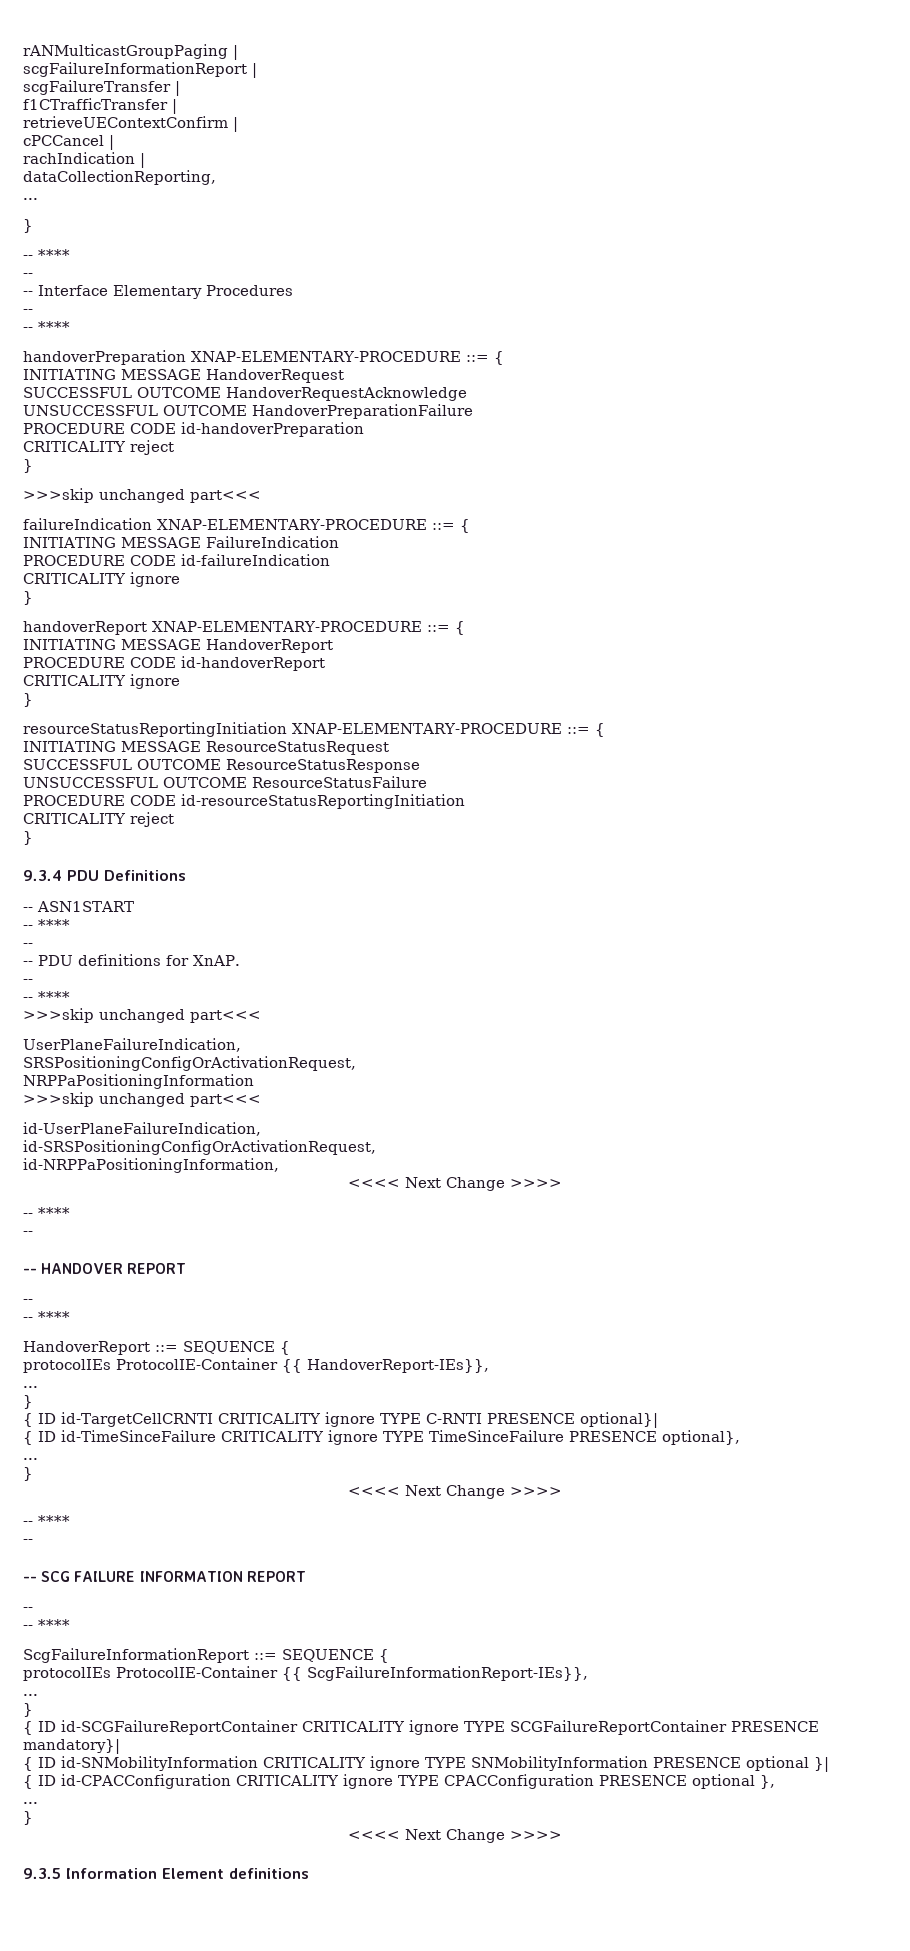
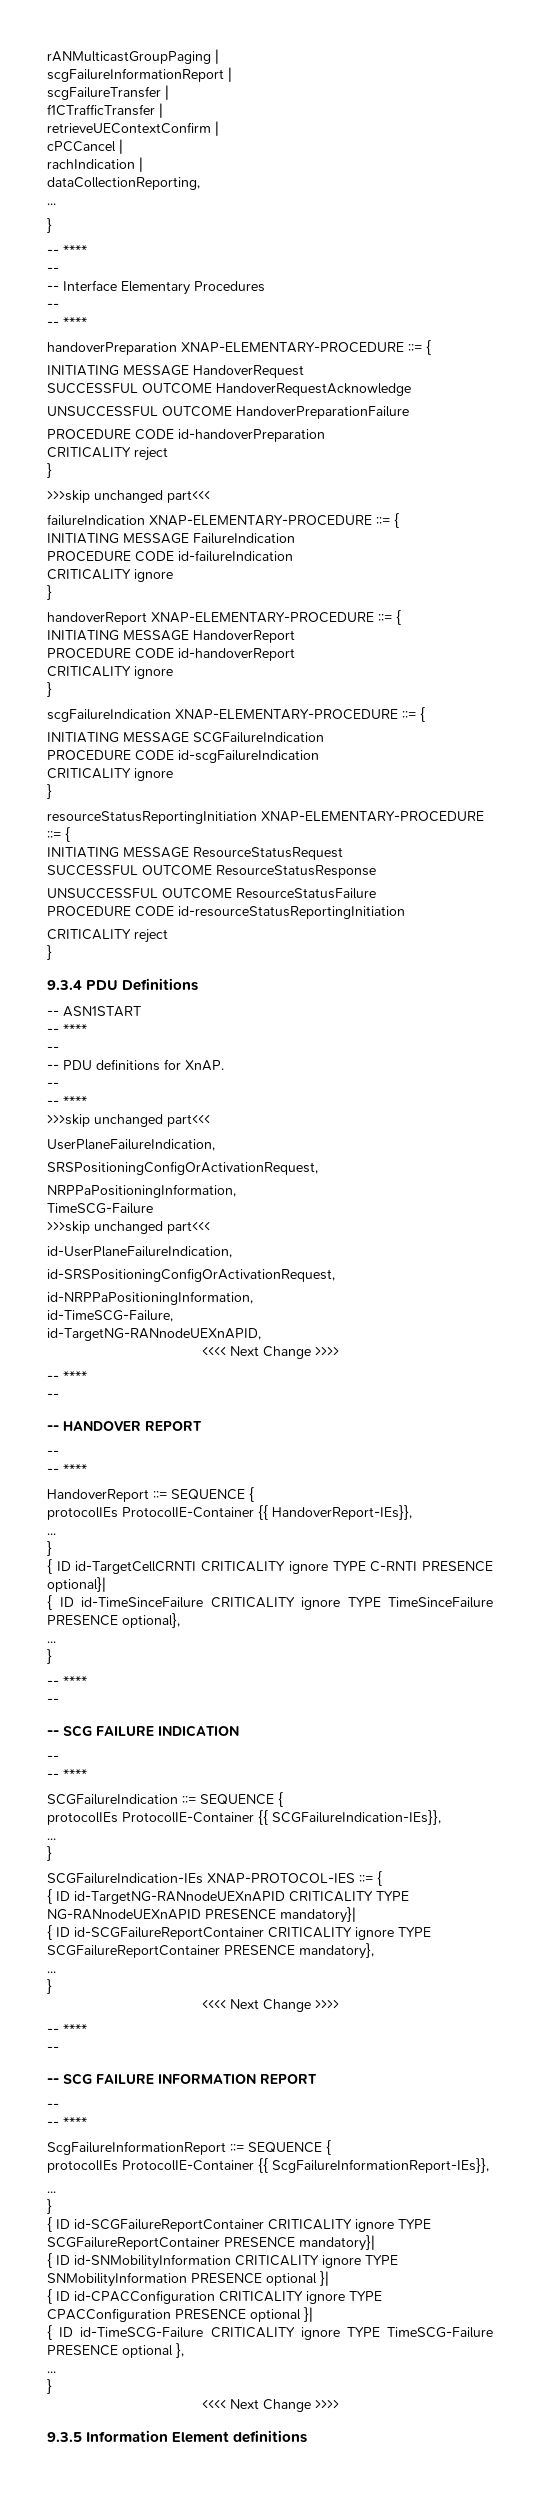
(33, 700) none -> [47,707,425,722] [47,732,324,743] [47,750,319,763] [47,768,173,781] [47,784,52,799] // scgFailureIndication XNAP-ELEMENTARY-PROCEDURE ::= { // INITIATING MESSAGE SCGFailureIndication // PROCEDURE CODE id-scgFailureIndication // CRITICALITY ignore // }
[23,1074,254,1089] NRPPaPositioningInformation -> [47,1184,236,1198] [47,1203,153,1214] NRPPaPositioningInformation, // TimeSCG-Failure
(279, 1165) none -> [47,1310,173,1322] [47,1328,261,1341] // id-TimeSCG-Failure, // id-TargetNG-RANnodeUEXnAPID,
(33, 1474) none -> [47,1676,87,1686] [47,1698,59,1704] [47,1725,239,1737] [47,1755,59,1761] [47,1769,87,1779] [47,1792,283,1807] [47,1810,441,1825] [47,1838,56,1840] [47,1846,52,1861] [47,1871,382,1886] [47,1889,409,1904] [47,1907,356,1923] [47,1925,431,1940] [47,1943,374,1959] [47,1971,56,1973] [47,1979,52,1994] // -- **** // -- // -- SCG FAILURE INDICATION // -- // -- **** // SCGFailureIndication ::= SEQUENCE { // protocolIEs ProtocolIE-Container {{ SCGFailureIndication-IEs}}, // ... // } // SCGFailureIndication-IEs XNAP-PROTOCOL-IES ::= { // { ID id-TargetNG-RANnodeUEXnAPID CRITICALITY TYPE NG-RANnodeUEXnAPID PRESENCE mandatory}| // { ID id-SCGFailureReportContainer CRITICALITY ignore TYPE SCGFailureReportContainer PRESENCE mandatory}, // ... // }
(755, 1781) none -> [304,2307,313,2322] [47,2325,493,2340] [47,2345,173,2358] }| // { ID id-TimeSCG-Failure CRITICALITY ignore TYPE TimeSCG-Failure PRESENCE optional

